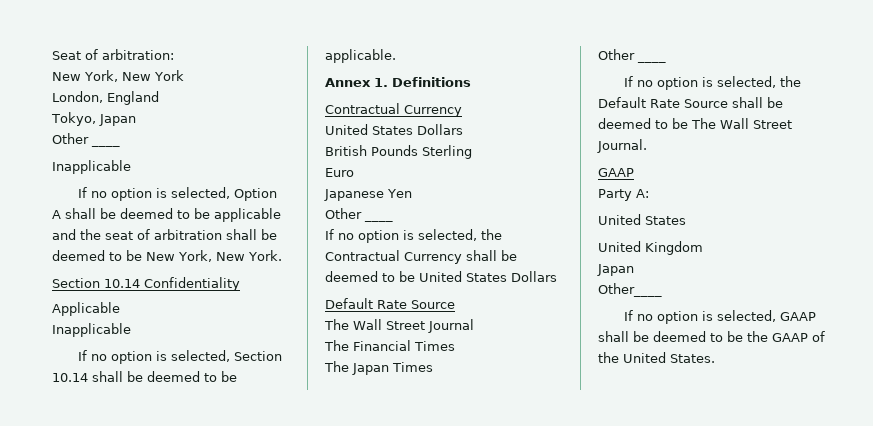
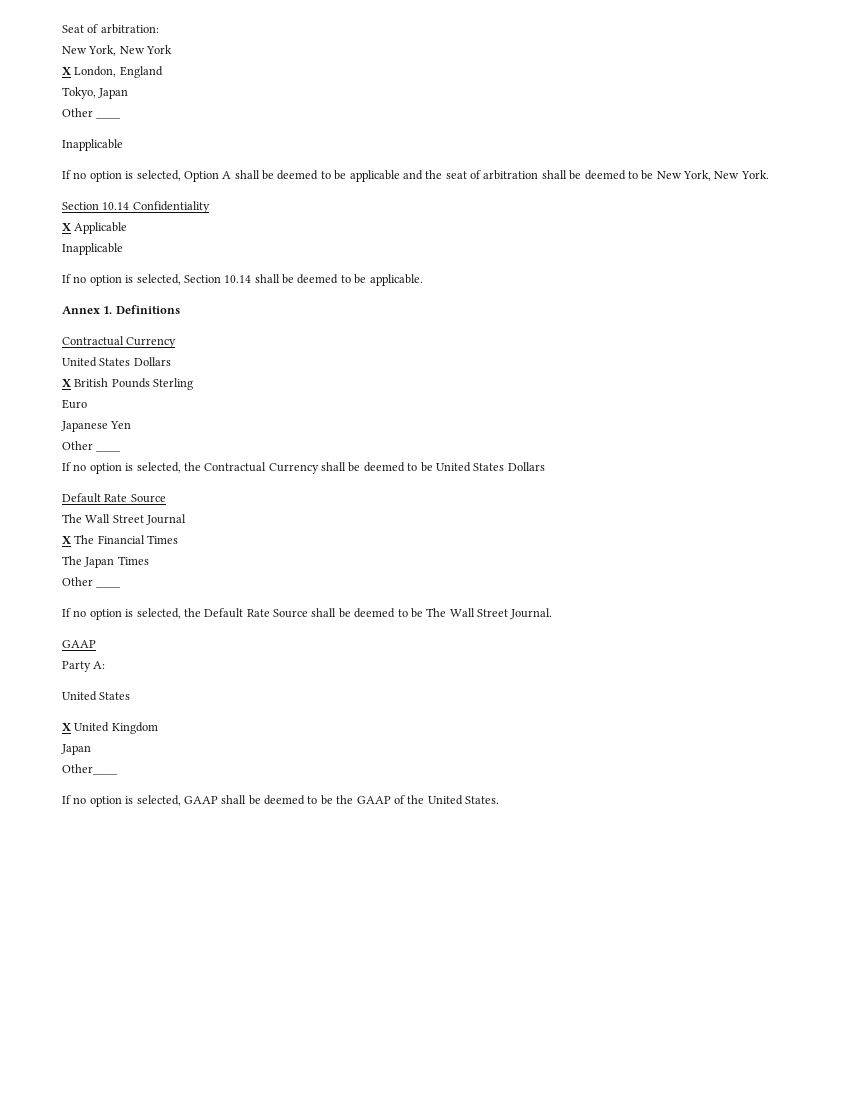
(184, 75) none -> [62,67,71,75] X
(240, 284) none -> [62,223,71,231] X
(463, 129) none -> [62,379,71,387] X
(474, 326) none -> [62,536,71,544] X
(686, 220) none -> [62,723,71,731] X

